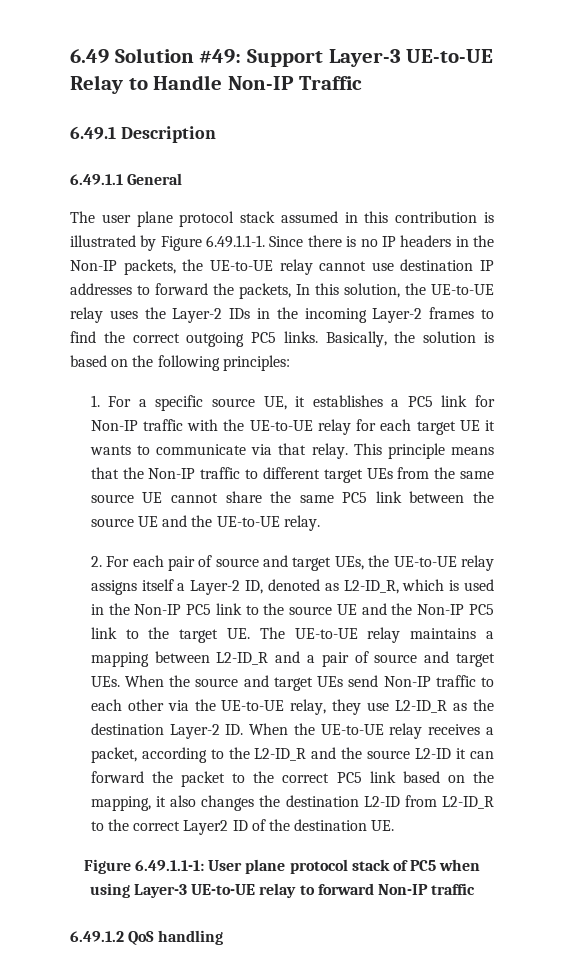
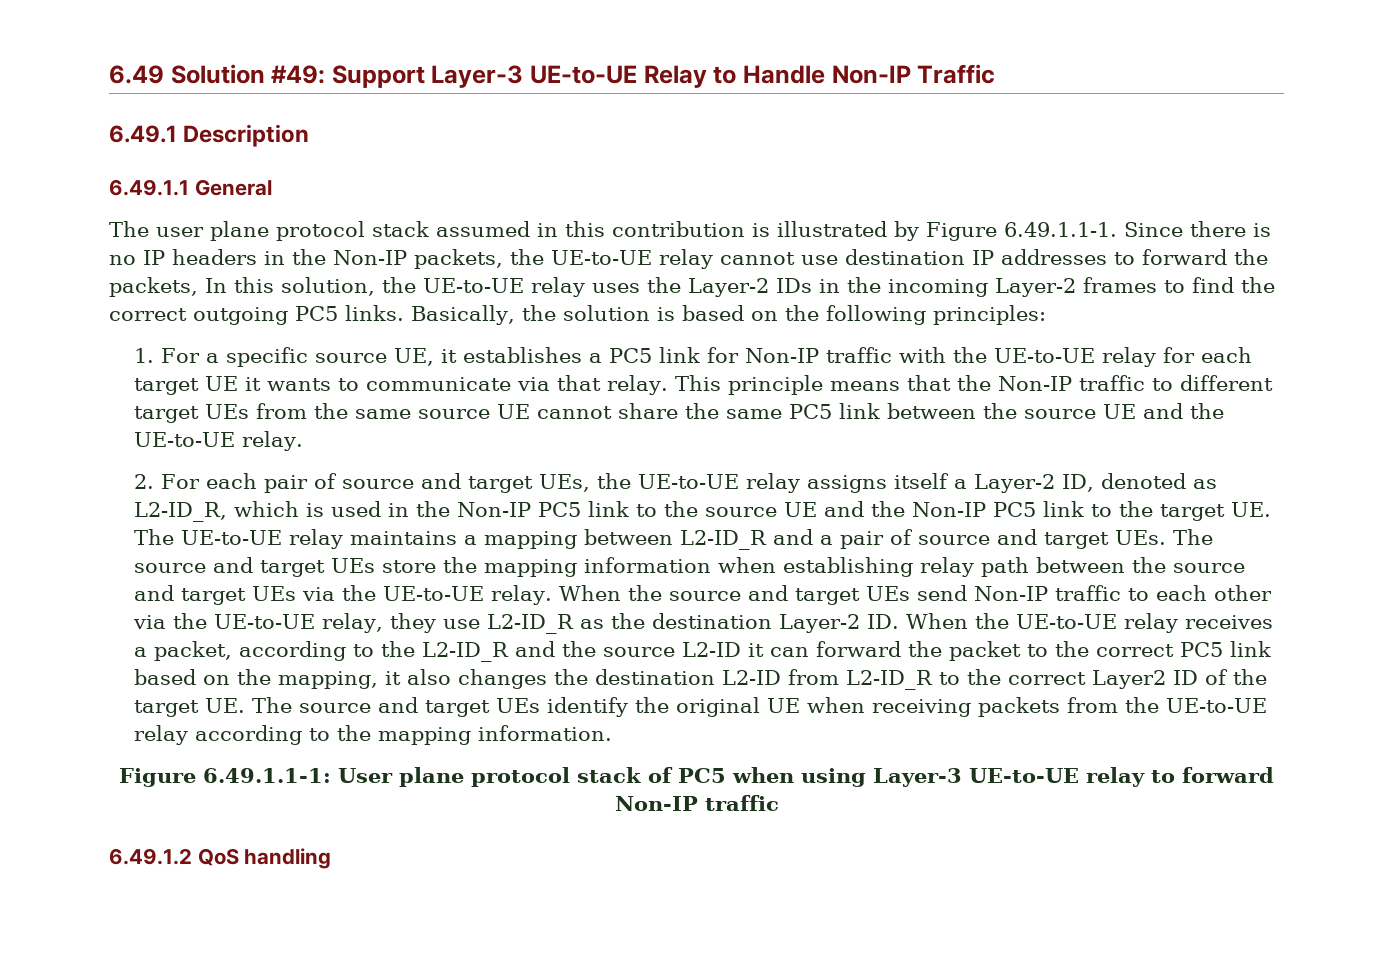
(120, 681) none -> [1172,529,1213,545] [133,557,1245,577] [133,585,552,605] The source and target UEs store the mapping information when establishing relay path between the source and target UEs via the UE-to-UE relay.
[294,819,395,831] destination UE. -> [133,697,1267,717] [133,725,612,745] target UE. The source and target UEs identify the original UE when receiving packets from the UE-to-UE relay according to the mapping information.

